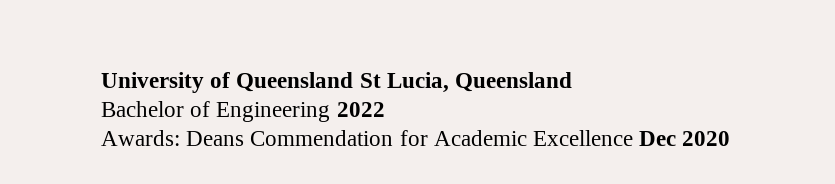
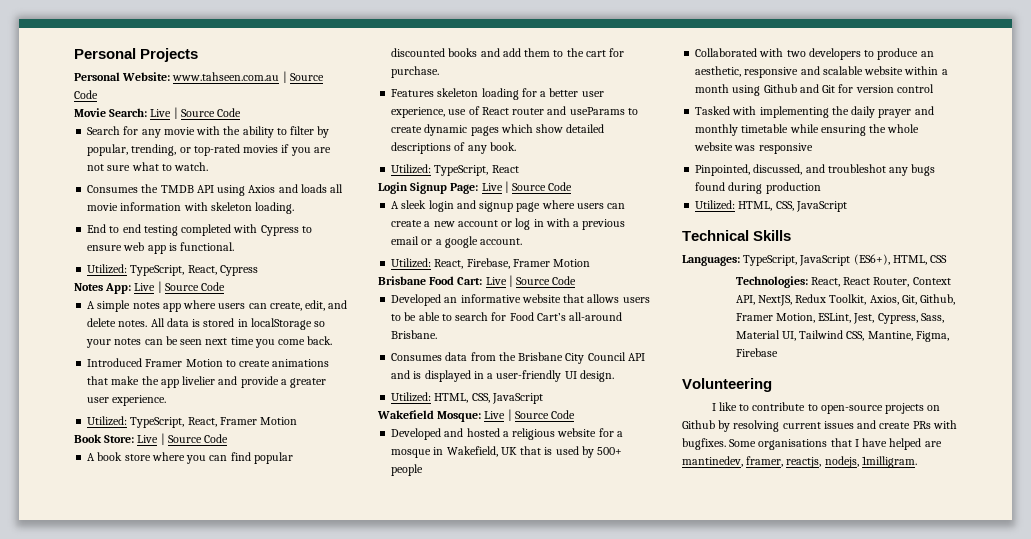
[101,72,573,93] [101,101,385,122] [101,130,731,146] University of Queensland St Lucia, Queensland // Bachelor of Engineering 2022 // Awards: Deans Commendation for Academic Excellence Dec 2020 -> [74,48,199,62] [74,71,324,83] [74,90,98,99] [74,107,242,119] [87,126,330,138] [87,144,331,156] [87,162,209,171] [87,184,344,196] [87,202,295,214] [87,224,312,236] [87,242,235,254] [87,264,258,276] [74,281,226,294] [87,300,348,312] [87,318,326,330] [86,336,333,348] [87,358,330,367] [87,376,327,388] [87,395,167,406] [87,416,298,428] [74,433,229,445] [87,452,293,464] [391,48,625,57] [391,66,440,78] [391,88,604,100] [391,106,638,118] [391,124,605,136] [391,142,516,154] [391,164,519,176] [378,181,573,194] [391,200,626,212] [391,218,626,230] [391,236,523,248] [391,258,591,269] [378,275,577,287] [391,294,650,306] [391,312,623,321] [391,330,438,339] [391,352,645,364] [391,370,614,382] [391,392,543,404] [377,409,576,422] [391,428,623,440] [391,446,623,458] [391,464,424,476] [695,48,934,60] [695,66,948,78] [695,84,934,96] [695,106,934,118] [695,124,920,136] [694,142,813,154] [695,164,936,176] [695,182,821,194] [695,200,847,212] [682,230,792,241] [682,254,948,266] [735,276,951,288] [735,294,956,306] [735,313,944,324] [735,330,949,342] [735,348,778,357] [682,378,772,392] [711,402,941,414] [682,420,957,432] [682,438,942,450] [682,456,917,468] Personal Projects // Personal Website: www.tahseen.com.au | Source Code // Movie Search: Live | Source Code // Search for any movie with the ability to filter by popular, trending, or top-rated movies if you are not sure what to watch. // Consumes the TMDB API using Axios and loads all movie information with skeleton loading. // End to end testing completed with Cypress to ensure web app is functional. // Utilized: TypeScript, React, Cypress // Notes App: Live | Source Code // A simple notes app where users can create, edit, and delete notes. All data is stored in localStorage so your notes can be seen next time you come back. // Introduced Framer Motion to create animations that make the app livelier and provide a greater user experience. // Utilized: TypeScript, React, Framer Motion // Book Store: Live | Source Code // A book store where you can find popular discounted books and add them to the cart for purchase. // Features skeleton loading for a better user experience, use of React router and useParams to create dynamic pages which show detailed descriptions of any book. // Utilized: TypeScript, React // Login Signup Page: Live | Source Code // A sleek login and signup page where users can create a new account or log in with a previous email or a google account. // Utilized: React, Firebase, Framer Motion // Brisbane Food Cart: Live | Source Code // Developed an informative website that allows users to be able to search for Food Cart’s all-around Brisbane. // Consumes data from the Brisbane City Council API and is displayed in a user-friendly UI design. // Utilized: HTML, CSS, JavaScript // Wakefield Mosque: Live | Source Code // Developed and hosted a religious website for a mosque in Wakefield, UK that is used by 500+ people // Collaborated with two developers to produce an aesthetic, responsive and scalable website within a month using Github and Git for version control // Tasked with implementing the daily prayer and monthly timetable while ensuring the whole website was responsive // Pinpointed, discussed, and troubleshot any bugs found during production // Utilized: HTML, CSS, JavaScript // Technical Skills // Languages: TypeScript, JavaScript (ES6+), HTML, CSS // Technologies: React, React Router, Context API, NextJS, Redux Toolkit, Axios, Git, Github, Framer Motion, ESLint, Jest, Cypress, Sass, Material UI, Tailwind CSS, Mantine, Figma, Firebase // Volunteering // I like to contribute to open-source projects on Github by resolving current issues and create PRs with bugfixes. Some organisations that I have helped are mantinedev, framer, reactjs, nodejs, 1milligram.

